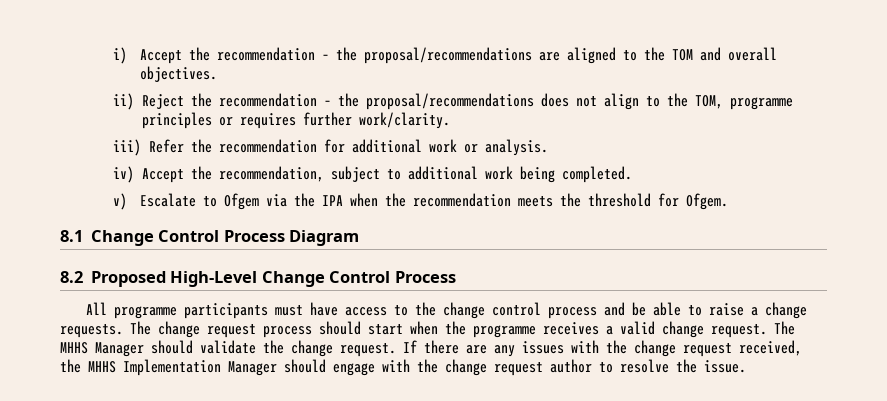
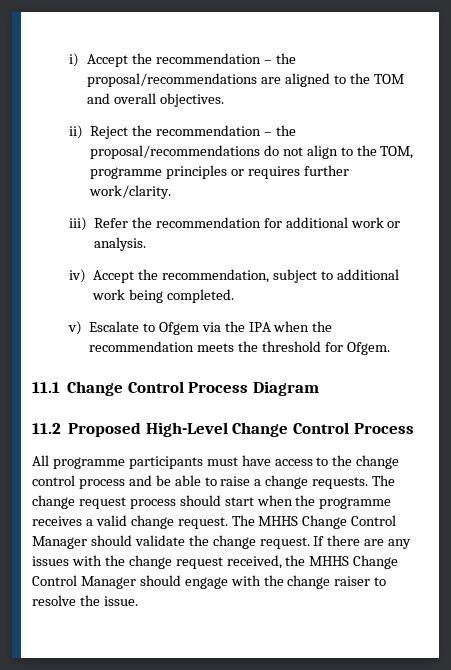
[540,93,569,107] does -> [263,145,279,156] do
[60,230,83,242] 8.1 -> [32,382,60,393] 11.1
[60,271,83,283] 8.2 -> [32,423,61,434] 11.2
(88, 348) none -> [302,515,397,529] Change Control
[123,359,221,376] Implementation -> [353,555,399,569] [32,575,77,586] Change Control
[494,359,592,376] request author -> [334,576,371,586] raiser

